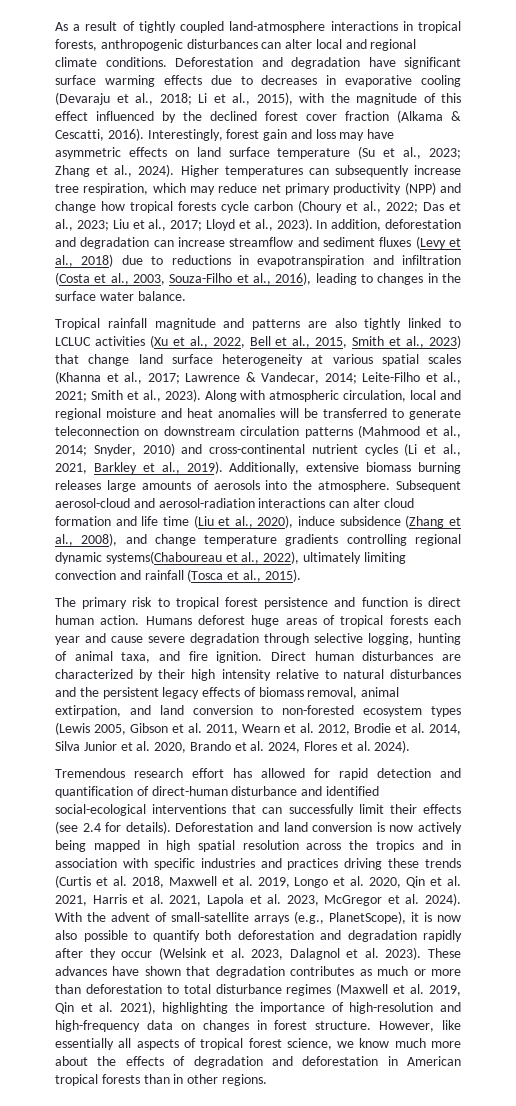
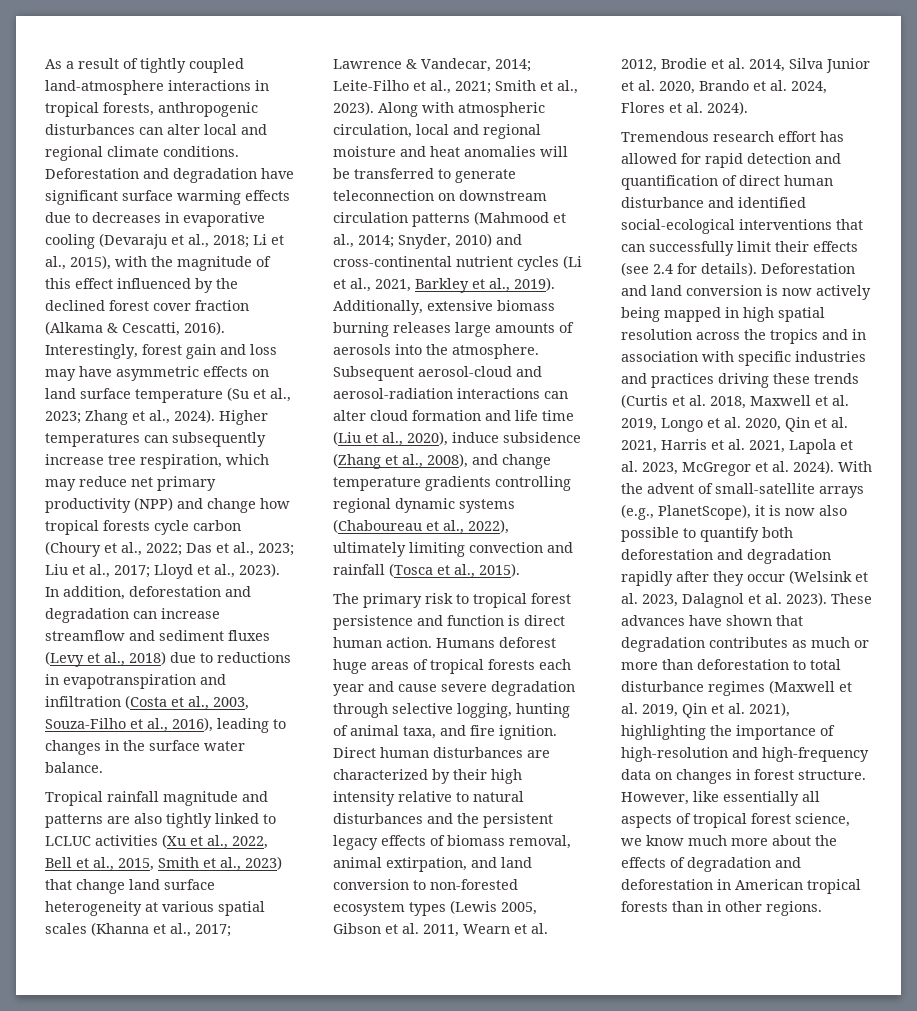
[105,551,222,564] systems(Chaboureau -> [459,499,515,513] [333,519,422,533] systems (Chaboureau
[151,786,228,796] direct-human -> [739,175,833,186] direct human

